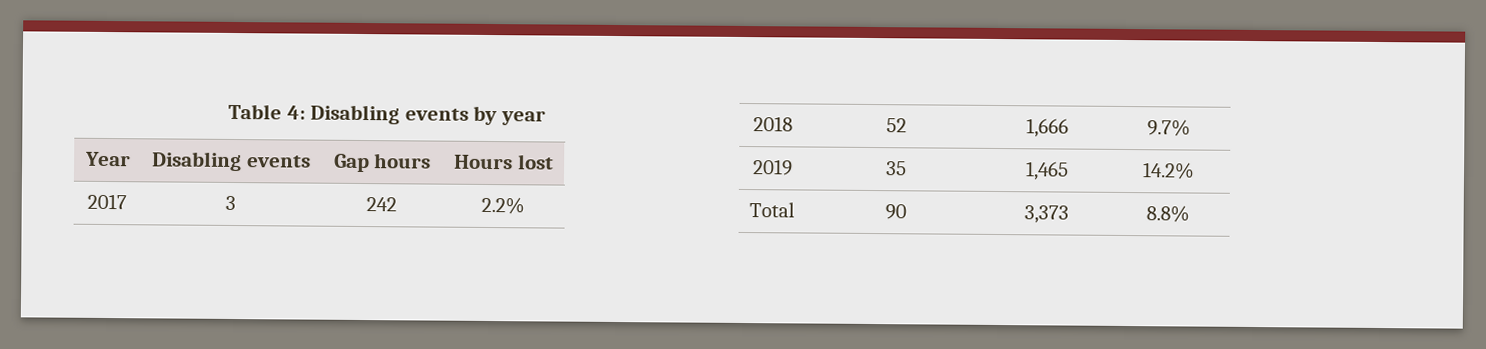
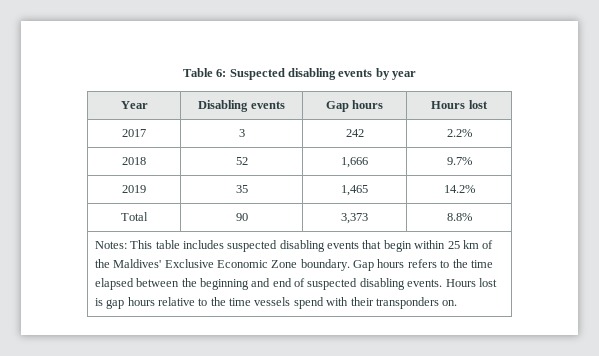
[286,104,401,125] 4: Disabling -> [216,68,336,80] 6: Suspected disabling
(1190, 214) none -> [94,240,494,252] [94,259,493,271] [94,278,497,290] [94,297,458,309] // Notes: This table includes suspected disabling events that begin within 25 km of the Maldives' Exclusive Economic Zone boundary. Gap hours refers to the time elapsed between the beginning and end of suspected disabling events. Hours lost is gap hours relative to the time vessels spend with their transponders on.

